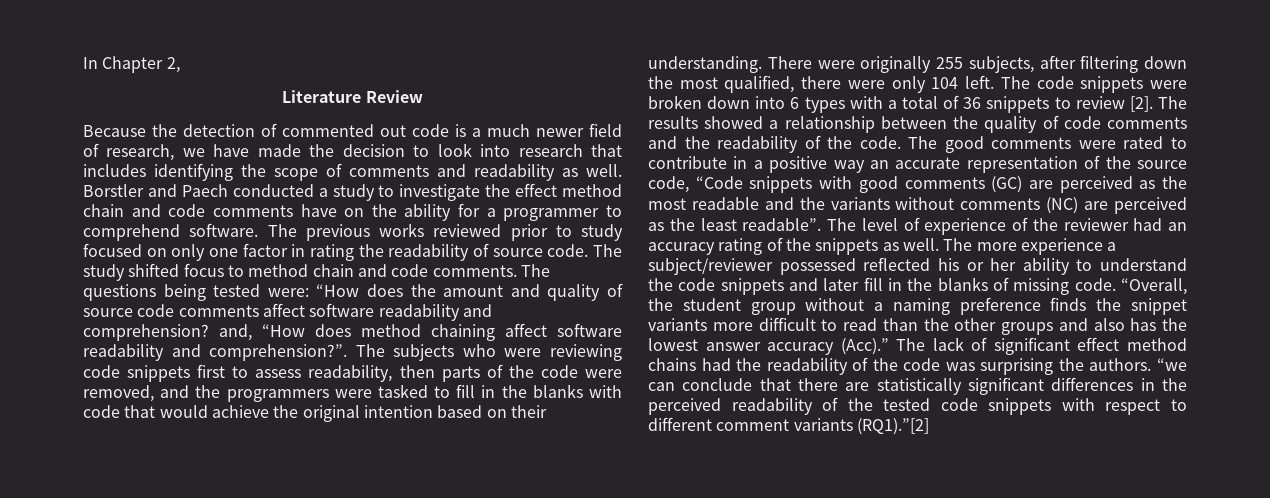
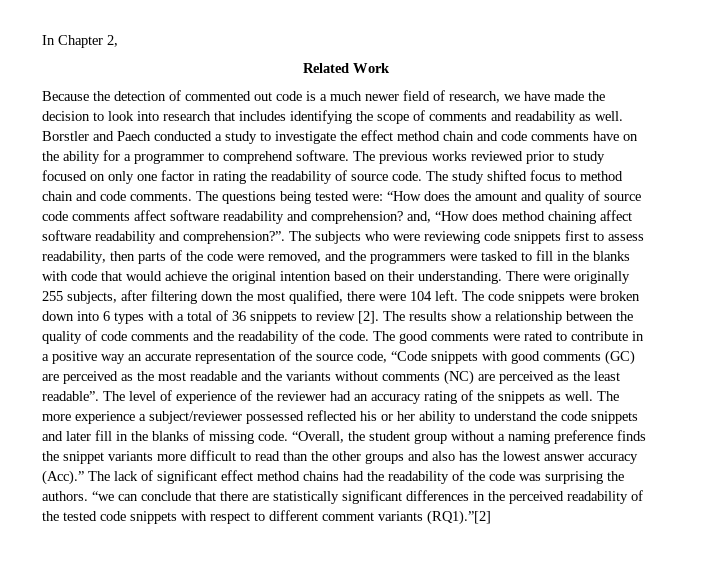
[282,90,423,103] Literature Review -> [302,63,390,73] Related Work
[891,76,926,93] only -> (406, 297) none
[704,116,764,129] showed -> [451,311,482,321] show

